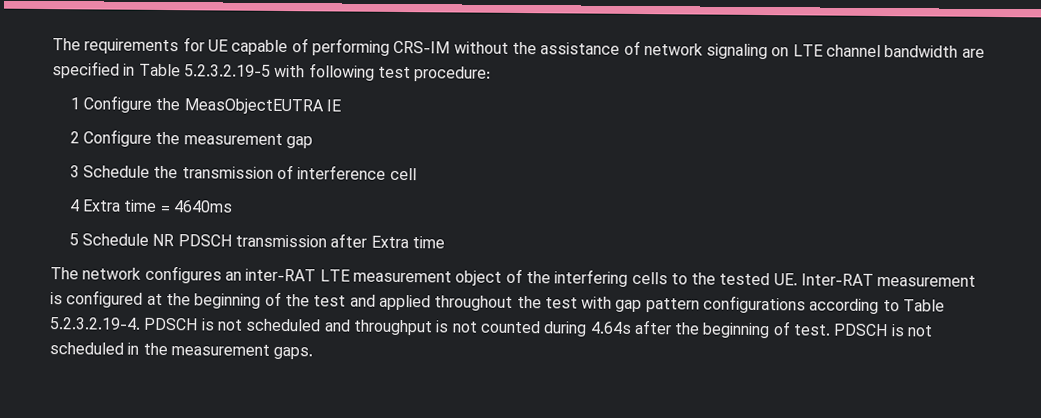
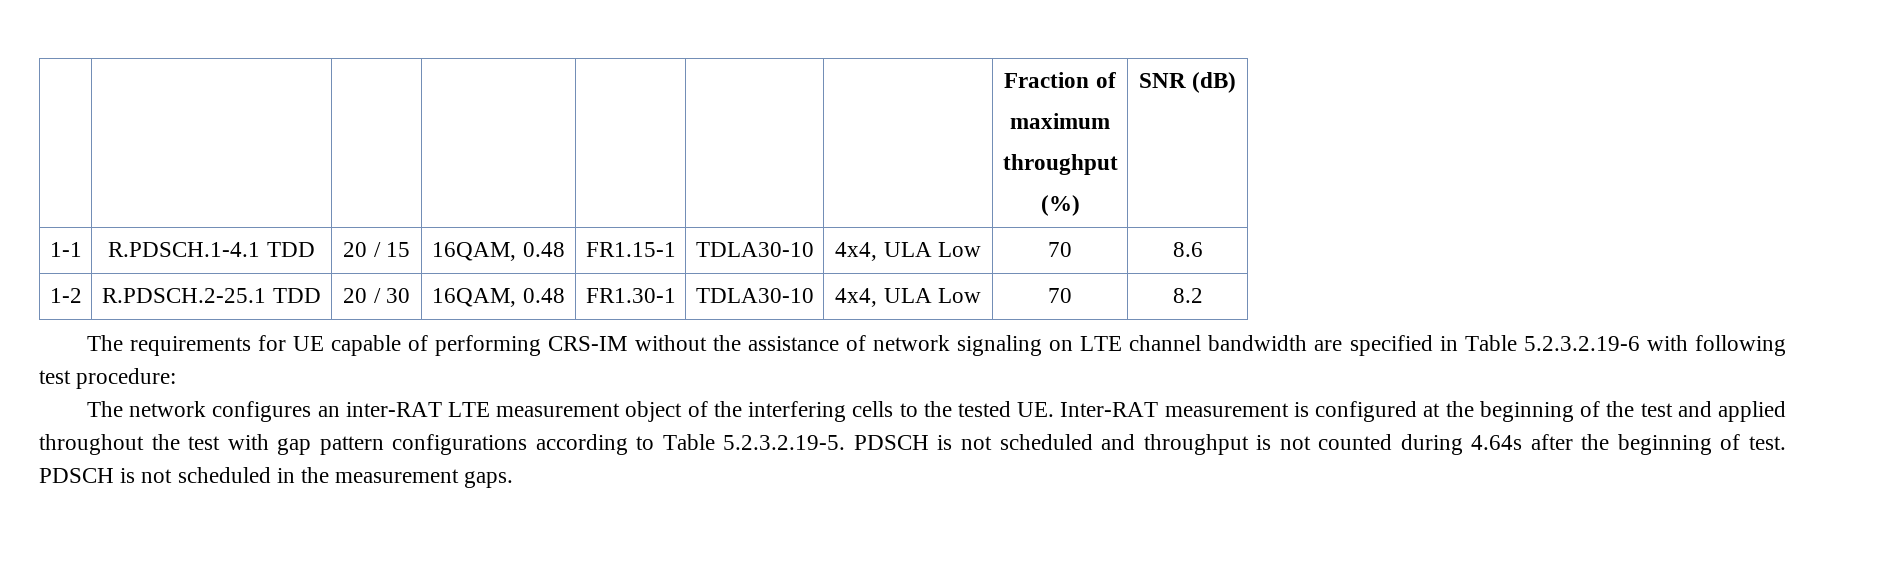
(52, 44) none -> [1004,72,1116,88] [1010,113,1110,129] [1002,154,1118,175] [1040,195,1080,216] [1138,72,1237,93] [49,242,82,257] [108,242,315,257] [343,242,410,257] [432,242,565,261] [585,242,676,257] [695,242,814,257] [835,242,981,261] [1048,242,1072,257] [1172,242,1203,257] [49,288,82,303] [102,288,321,303] [343,288,410,303] [432,288,565,307] [585,288,676,303] [695,288,814,303] [835,288,981,307] [1048,288,1072,303] [1172,288,1203,303] | | | | | | | Fraction of // maximum // throughput // (%) | SNR (dB) // 1-1 | R.PDSCH.1-4.1 TDD | 20 / 15 | 16QAM, 0.48 | FR1.15-1 | TDLA30-10 | 4x4, ULA Low | 70 | 8.6 // 1-2 | R.PDSCH.2-25.1 TDD | 20 / 30 | 16QAM, 0.48 | FR1.30-1 | TDLA30-10 | 4x4, ULA Low | 70 | 8.2 //
[183,64,271,77] 5.2.3.2.19-5 -> [1523,336,1640,351] 5.2.3.2.19-6
[69,95,342,115] [69,129,314,149] [69,164,417,181] [68,199,234,213] [68,233,446,249] // 1 Configure the MeasObjectEUTRA IE // 2 Configure the measurement gap // 3 Schedule the transmission of interference cell // 4 Extra time = 4640ms // 5 Schedule NR PDSCH transmission after Extra time -> (177, 378) none
[49,317,141,330] 5.2.3.2.19-4. -> [723,435,846,450] 5.2.3.2.19-5.

